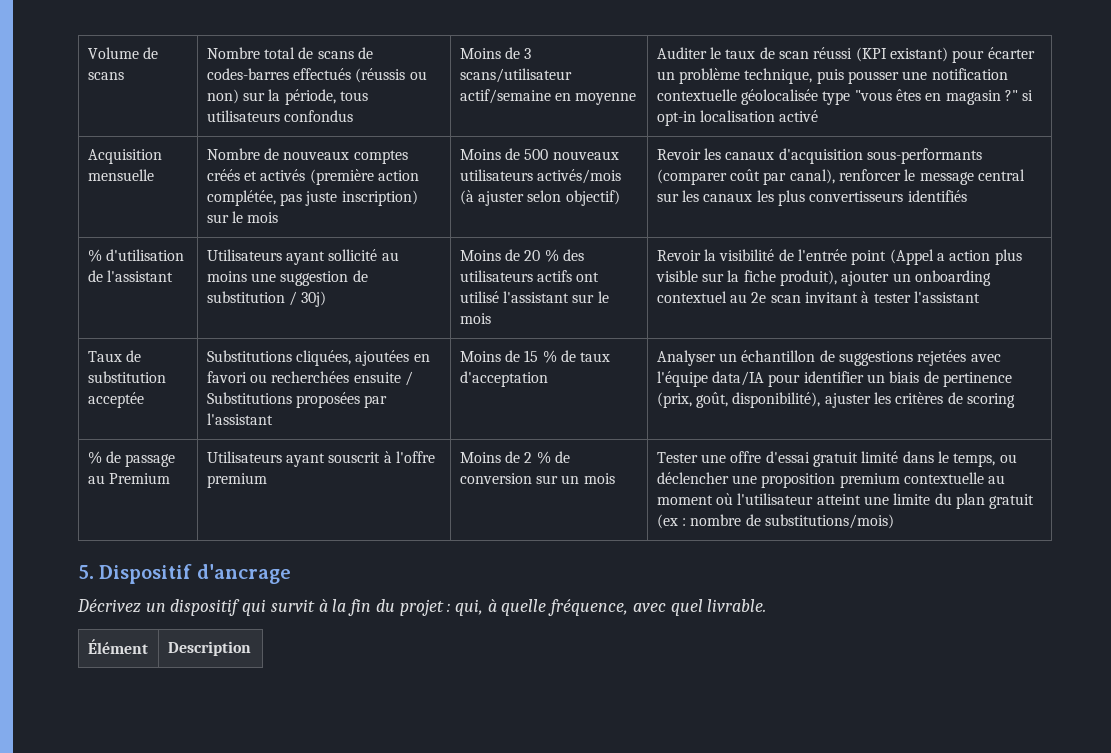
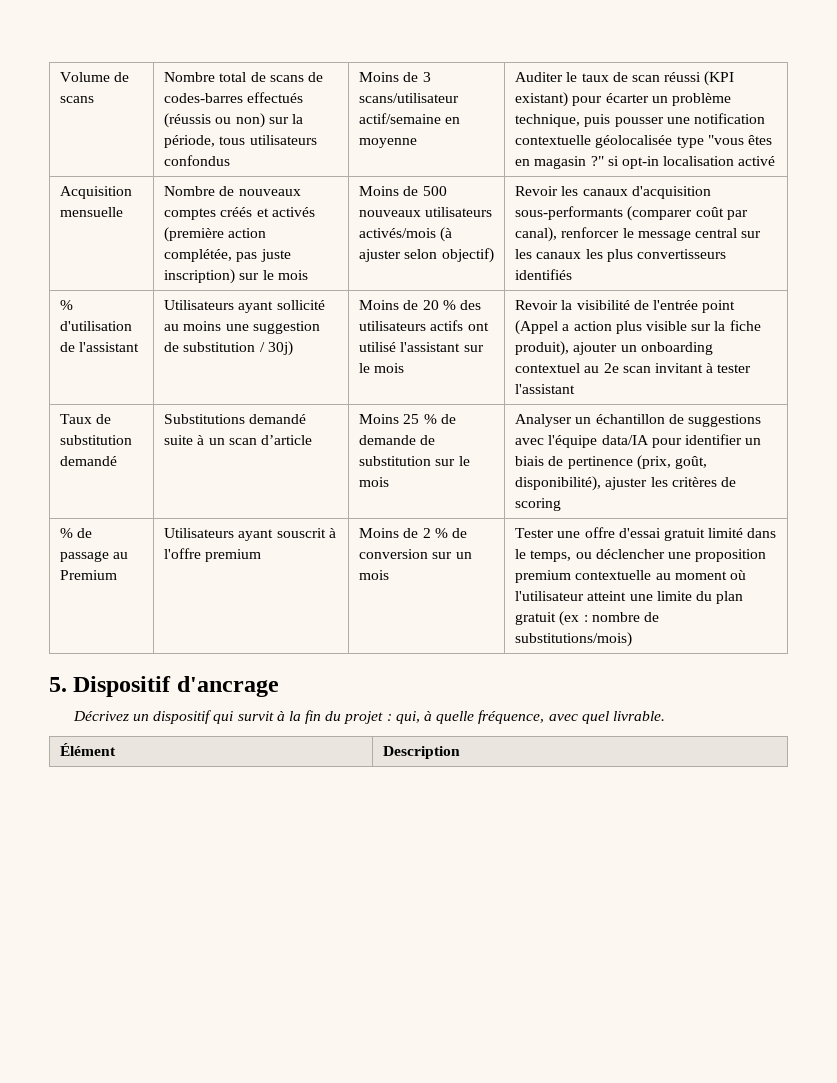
[87,392,144,408] [206,350,430,366] [206,371,414,386] [206,392,388,408] [206,413,273,425] [459,350,611,363] [459,371,548,387] acceptée | Substitutions cliquées, ajoutées en favori ou recherchées ensuite / Substitutions proposées par l'assistant | Moins de 15 % de taux d'acceptation -> [60,456,118,466] [164,414,307,424] [164,435,313,445] [359,414,456,424] [359,435,436,445] [359,456,470,466] [359,477,390,487] demandé | Substitutions demandé suite à un scan d’article | Moins 25 % de demande de substitution sur le mois
[917,350,967,366] rejetées -> (762, 420) none

